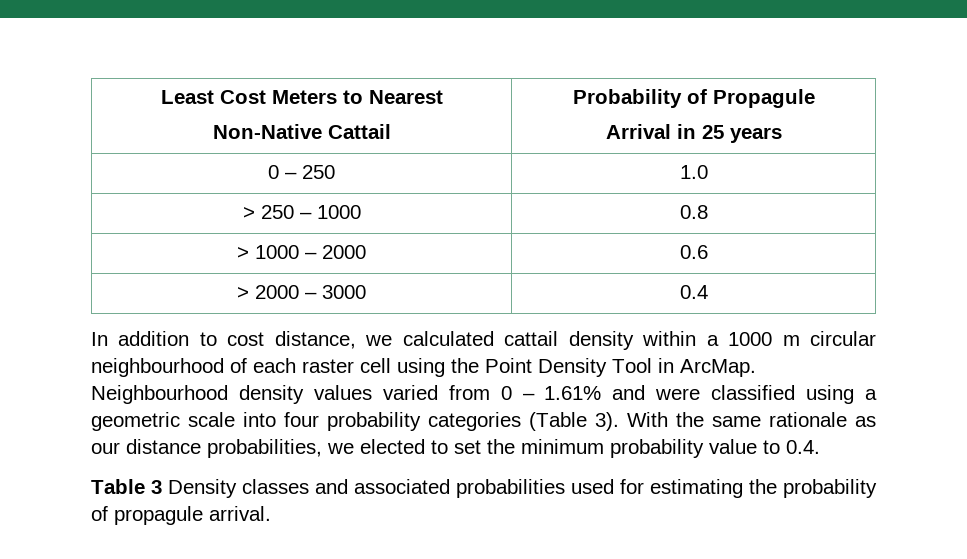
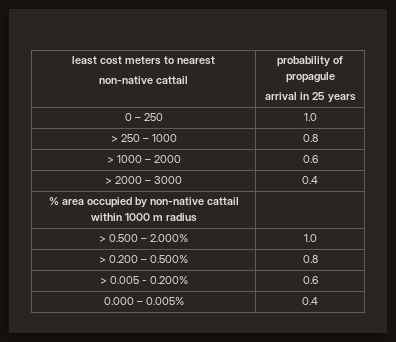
[160,90,443,104] [212,124,391,139] [572,89,815,108] [605,124,671,139] Least Cost Meters to Nearest // Non-Native Cattail | Probability of Propagule // Arrival -> [72,56,215,65] [99,76,188,84] [277,56,343,67] [285,72,335,83] [264,92,297,100] least cost meters to nearest // non-native cattail | probability of propagule // arrival
[91,331,876,350] [91,358,756,377] [91,385,877,404] [91,412,876,431] [91,439,820,458] [91,479,877,498] [91,506,271,525] // In addition to cost distance, we calculated cattail density within a 1000 m circular neighbourhood of each raster cell using the Point Density Tool in ArcMap. Neighbourhood density values varied from 0 – 1.61% and were classified using a geometric scale into four probability categories (Table 3). With the same rationale as our distance probabilities, we elected to set the minimum probability value to 0.4. // Table 3 Density classes and associated probabilities used for estimating the probability of propagule arrival. -> [48,197,239,208] [90,213,197,222] [99,234,188,242] [303,234,317,242] [99,255,188,263] [302,255,318,263] [99,276,188,284] [302,276,318,284] [103,297,184,305] [302,297,318,305] // % area occupied by non-native cattail within 1000 m radius | // > 0.500 – 2.000% | 1.0 // > 0.200 – 0.500% | 0.8 // > 0.005 - 0.200% | 0.6 // 0.000 – 0.005% | 0.4

